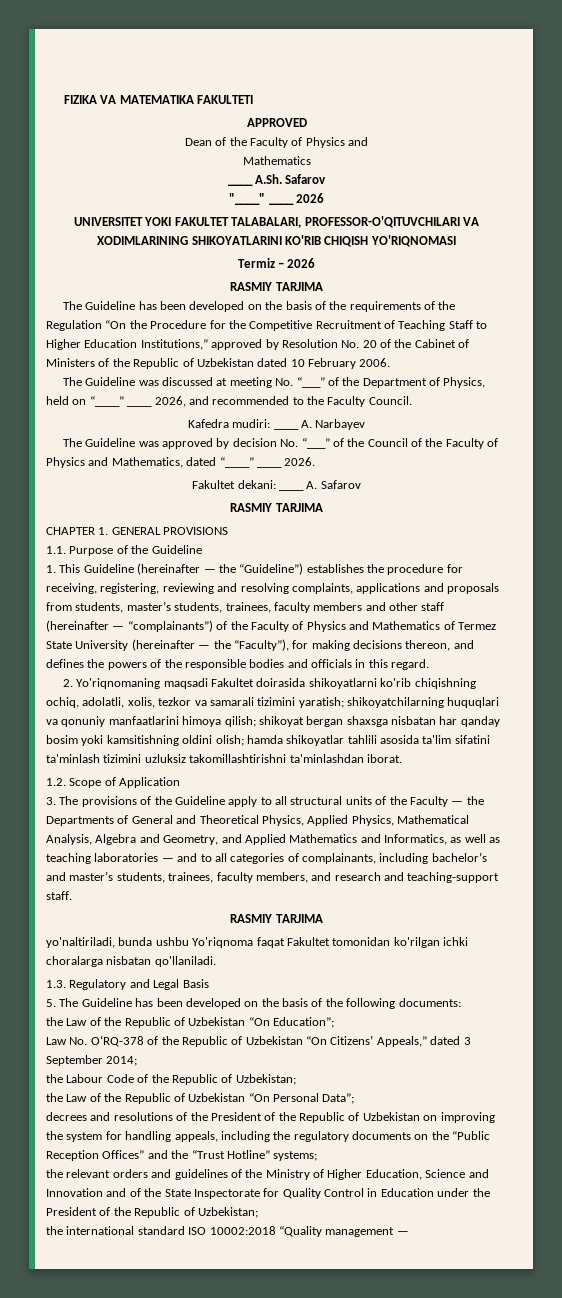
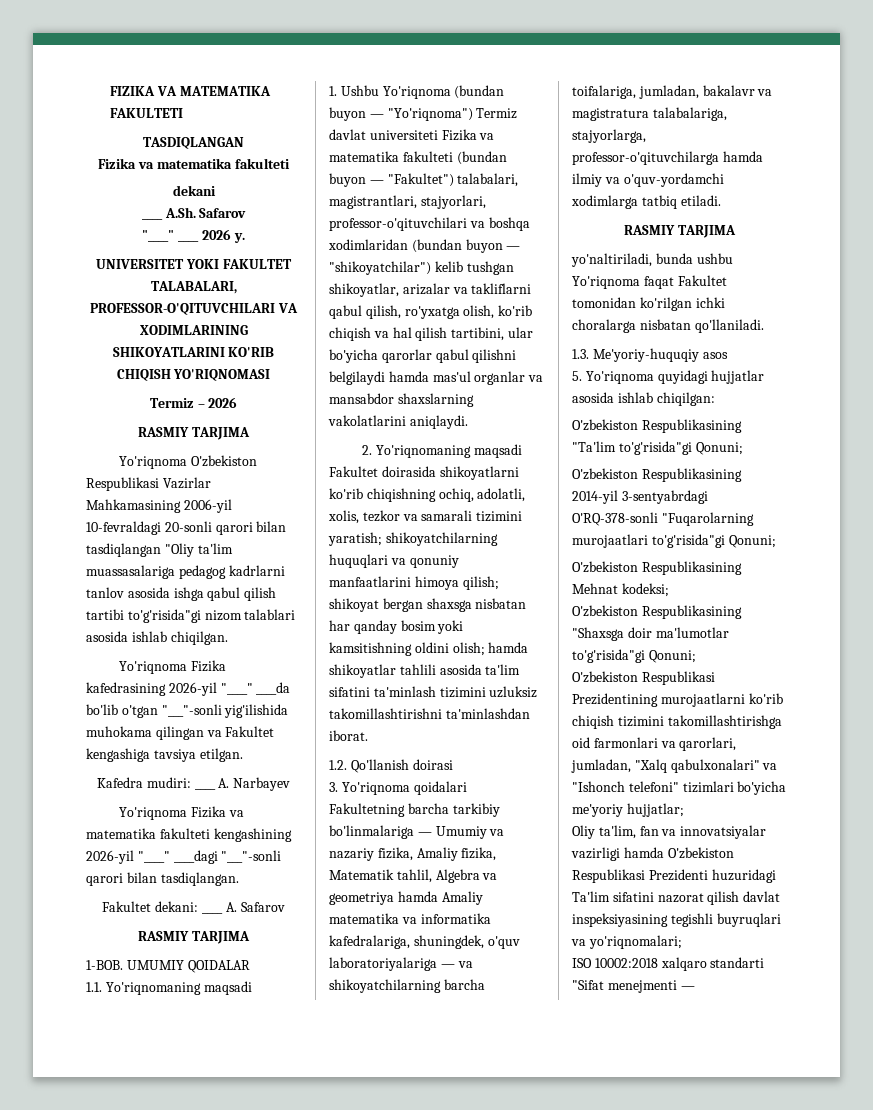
[246,118,307,127] [184,137,369,148] [242,156,311,165] APPROVED // Dean of the Faculty of Physics and // Mathematics -> [143,137,244,149] [98,158,290,169] [172,185,216,196] TASDIQLANGAN // Fizika va matematika fakulteti // dekani
(324, 198) none -> [233,233,245,243] y.
[62,301,456,312] [46,320,488,331] [46,339,470,350] [46,358,391,369] [62,377,486,388] [46,396,412,407] The Guideline has been developed on the basis of the requirements of the Regulation “On the Procedure for the Competitive Recruitment of Teaching Staff to Higher Education Institutions,” approved by Resolution No. 20 of the Cabinet of Ministers of the Republic of Uzbekistan dated 10 February 2006. // The Guideline was discussed at meeting No. “___” of the Department of Physics, held on “____” ____ 2026, and recommended to the Faculty Council. -> [119,455,257,469] [86,477,211,491] [86,499,232,513] [86,521,287,535] [86,543,233,557] [86,565,285,579] [86,587,277,601] [86,609,296,623] [86,631,228,645] [119,660,226,674] [86,682,291,696] [86,704,289,718] [86,726,275,740] [86,748,243,762] Yo'riqnoma O'zbekiston Respublikasi Vazirlar Mahkamasining 2006-yil 10-fevraldagi 20-sonli qarori bilan tasdiqlangan "Oliy ta'lim muassasalariga pedagog kadrlarni tanlov asosida ishga qabul qilish tartibi to'g'risida"gi nizom talablari asosida ishlab chiqilgan. // Yo'riqnoma Fizika kafedrasining 2026-yil "____" ____da bo'lib o'tgan "___"-sonli yig'ilishida muhokama qilingan va Fakultet kengashiga tavsiya etilgan.
[62,438,499,449] [46,457,282,468] [284,457,316,466] The Guideline was approved by decision No. “___” of the Council of the Faculty of Physics and Mathematics, dated “____” ____ 2026. -> [119,806,244,820] [86,828,292,842] [86,850,282,864] [86,872,239,886] Yo'riqnoma Fizika va matematika fakulteti kengashining 2026-yil "____" ____dagi "___"-sonli qarori bilan tasdiqlangan.
[46,527,229,535] [46,545,202,556] [46,563,463,575] [46,583,499,594] [46,601,445,613] [46,620,497,632] [46,639,474,651] [46,659,430,670] CHAPTER 1. GENERAL PROVISIONS // 1.1. Purpose of the Guideline // 1. This Guideline (hereinafter — the “Guideline”) establishes the procedure for receiving, registering, reviewing and resolving complaints, applications and proposals from students, master’s students, trainees, faculty members and other staff (hereinafter — “complainants”) of the Faculty of Physics and Mathematics of Termez State University (hereinafter — the “Faculty”), for making decisions thereon, and defines the powers of the responsible bodies and officials in this regard. -> [86,960,250,973] [86,981,252,995] [329,85,505,99] [329,107,518,121] [329,129,495,141] [329,151,507,165] [329,173,519,187] [329,195,486,209] [329,217,530,231] [328,239,521,253] [329,261,514,275] [329,283,532,297] [329,305,533,319] [329,327,533,341] [329,349,517,363] [329,371,544,385] [329,393,474,407] [328,415,468,429] 1-BOB. UMUMIY QOIDALAR // 1.1. Yo'riqnomaning maqsadi // 1. Ushbu Yo'riqnoma (bundan buyon — "Yo'riqnoma") Termiz davlat universiteti Fizika va matematika fakulteti (bundan buyon — "Fakultet") talabalari, magistrantlari, stajyorlari, professor-o'qituvchilari va boshqa xodimlaridan (bundan buyon — "shikoyatchilar") kelib tushgan shikoyatlar, arizalar va takliflarni qabul qilish, ro'yxatga olish, ko'rib chiqish va hal qilish tartibini, ular bo'yicha qarorlar qabul qilishni belgilaydi hamda mas'ul organlar va mansabdor shaxslarning vakolatlarini aniqlaydi.
[69,777,181,788] [46,796,484,807] [46,815,469,826] [46,834,501,845] [46,852,487,864] [46,871,500,883] [46,891,72,900] Scope of Application // 3. The provisions of the Guideline apply to all structural units of the Faculty — the Departments of General and Theoretical Physics, Applied Physics, Mathematical Analysis, Algebra and Geometry, and Applied Mathematics and Informatics, as well as teaching laboratories — and to all categories of complainants, including bachelor’s and master’s students, trainees, faculty members, and research and teaching-support staff. -> [350,759,453,773] [329,781,467,795] [329,803,500,817] [329,825,505,839] [329,847,497,861] [329,869,498,883] [329,891,483,905] [329,913,491,924] [329,935,520,949] [329,957,473,971] [329,979,485,993] [572,85,773,99] [572,107,727,121] [572,129,646,143] [572,151,763,165] [572,173,724,187] [571,195,721,209] Qo'llanish doirasi // 3. Yo'riqnoma qoidalari Fakultetning barcha tarkibiy bo'linmalariga — Umumiy va nazariy fizika, Amaliy fizika, Matematik tahlil, Algebra va geometriya hamda Amaliy matematika va informatika kafedralariga, shuningdek, o'quv laboratoriyalariga — va shikoyatchilarning barcha toifalariga, jumladan, bakalavr va magistratura talabalariga, stajyorlarga, professor-o'qituvchilarga hamda ilmiy va o'quv-yordamchi xodimlarga tatbiq etiladi.
[69,979,209,990] [46,998,461,1009] [46,1017,334,1028] [46,1035,471,1047] [46,1055,138,1066] [46,1074,296,1085] [46,1093,355,1104] [46,1112,495,1123] [46,1131,491,1142] [46,1150,318,1161] [46,1169,489,1180] [46,1188,490,1199] [46,1207,258,1218] [46,1226,395,1237] Regulatory and Legal Basis // 5. The Guideline has been developed on the basis of the following documents: // the Law of the Republic of Uzbekistan “On Education”; // Law No. O‘RQ-378 of the Republic of Uzbekistan “On Citizens’ Appeals,” dated 3 September 2014; // the Labour Code of the Republic of Uzbekistan; // the Law of the Republic of Uzbekistan “On Personal Data”; // decrees and resolutions of the President of the Republic of Uzbekistan on improving the system for handling appeals, including the regulatory documents on the “Public Reception Offices” and the “Trust Hotline” systems; // the relevant orders and guidelines of the Ministry of Higher Education, Science and Innovation and of the State Inspectorate for Quality Control in Education under the President of the Republic of Uzbekistan; // the international standard ISO 10002:2018 “Quality management -> [592,348,728,362] [572,370,765,384] [572,392,715,406] [572,419,742,433] [572,441,743,455] [572,468,742,482] [572,490,708,504] [572,512,754,526] [572,534,776,548] [572,561,742,575] [572,583,669,597] [572,605,742,619] [572,627,729,641] [572,649,696,663] [572,671,715,685] [572,693,783,707] [572,715,782,729] [572,737,737,751] [571,759,778,773] [572,781,787,795] [572,803,684,817] [572,825,767,839] [571,847,734,861] [572,869,776,883] [572,891,781,905] [572,913,781,927] [571,935,682,949] [572,957,765,971] [572,980,677,993] Me'yoriy-huquqiy asos // 5. Yo'riqnoma quyidagi hujjatlar asosida ishlab chiqilgan: // O'zbekiston Respublikasining "Ta'lim to'g'risida"gi Qonuni; // O'zbekiston Respublikasining 2014-yil 3-sentyabrdagi O'RQ-378-sonli "Fuqarolarning murojaatlari to'g'risida"gi Qonuni; // O'zbekiston Respublikasining Mehnat kodeksi; // O'zbekiston Respublikasining "Shaxsga doir ma'lumotlar to'g'risida"gi Qonuni; // O'zbekiston Respublikasi Prezidentining murojaatlarni ko'rib chiqish tizimini takomillashtirishga oid farmonlari va qarorlari, jumladan, "Xalq qabulxonalari" va "Ishonch telefoni" tizimlari bo'yicha me'yoriy hujjatlar; // Oliy ta'lim, fan va innovatsiyalar vazirligi hamda O'zbekiston Respublikasi Prezidenti huzuridagi Ta'lim sifatini nazorat qilish davlat inspeksiyasining tegishli buyruqlari va yo'riqnomalari; // ISO 10002:2018 xalqaro standarti "Sifat menejmenti

